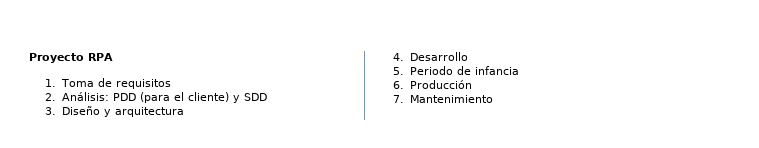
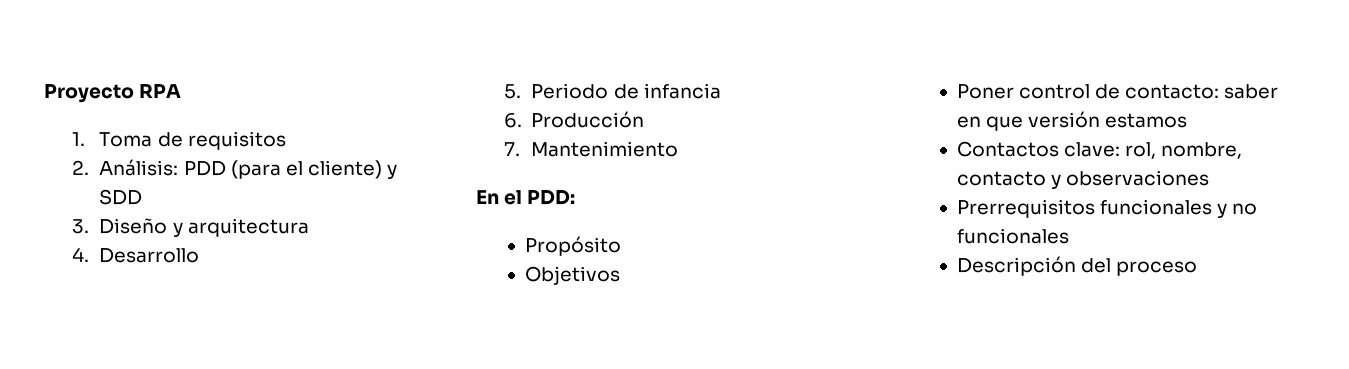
(493, 99) none -> [476,190,576,205] [524,236,621,256] [524,266,620,285] [956,84,1279,99] [956,111,1187,131] [956,141,1242,159] [956,170,1209,189] [956,199,1257,218] [956,228,1069,244] [956,256,1197,276] // En el PDD: // Propósito // Objetivos // Poner control de contacto: saber en que versión estamos // Contactos clave: rol, nombre, contacto y observaciones // Prerrequisitos funcionales y no funcionales // Descripción del proceso

